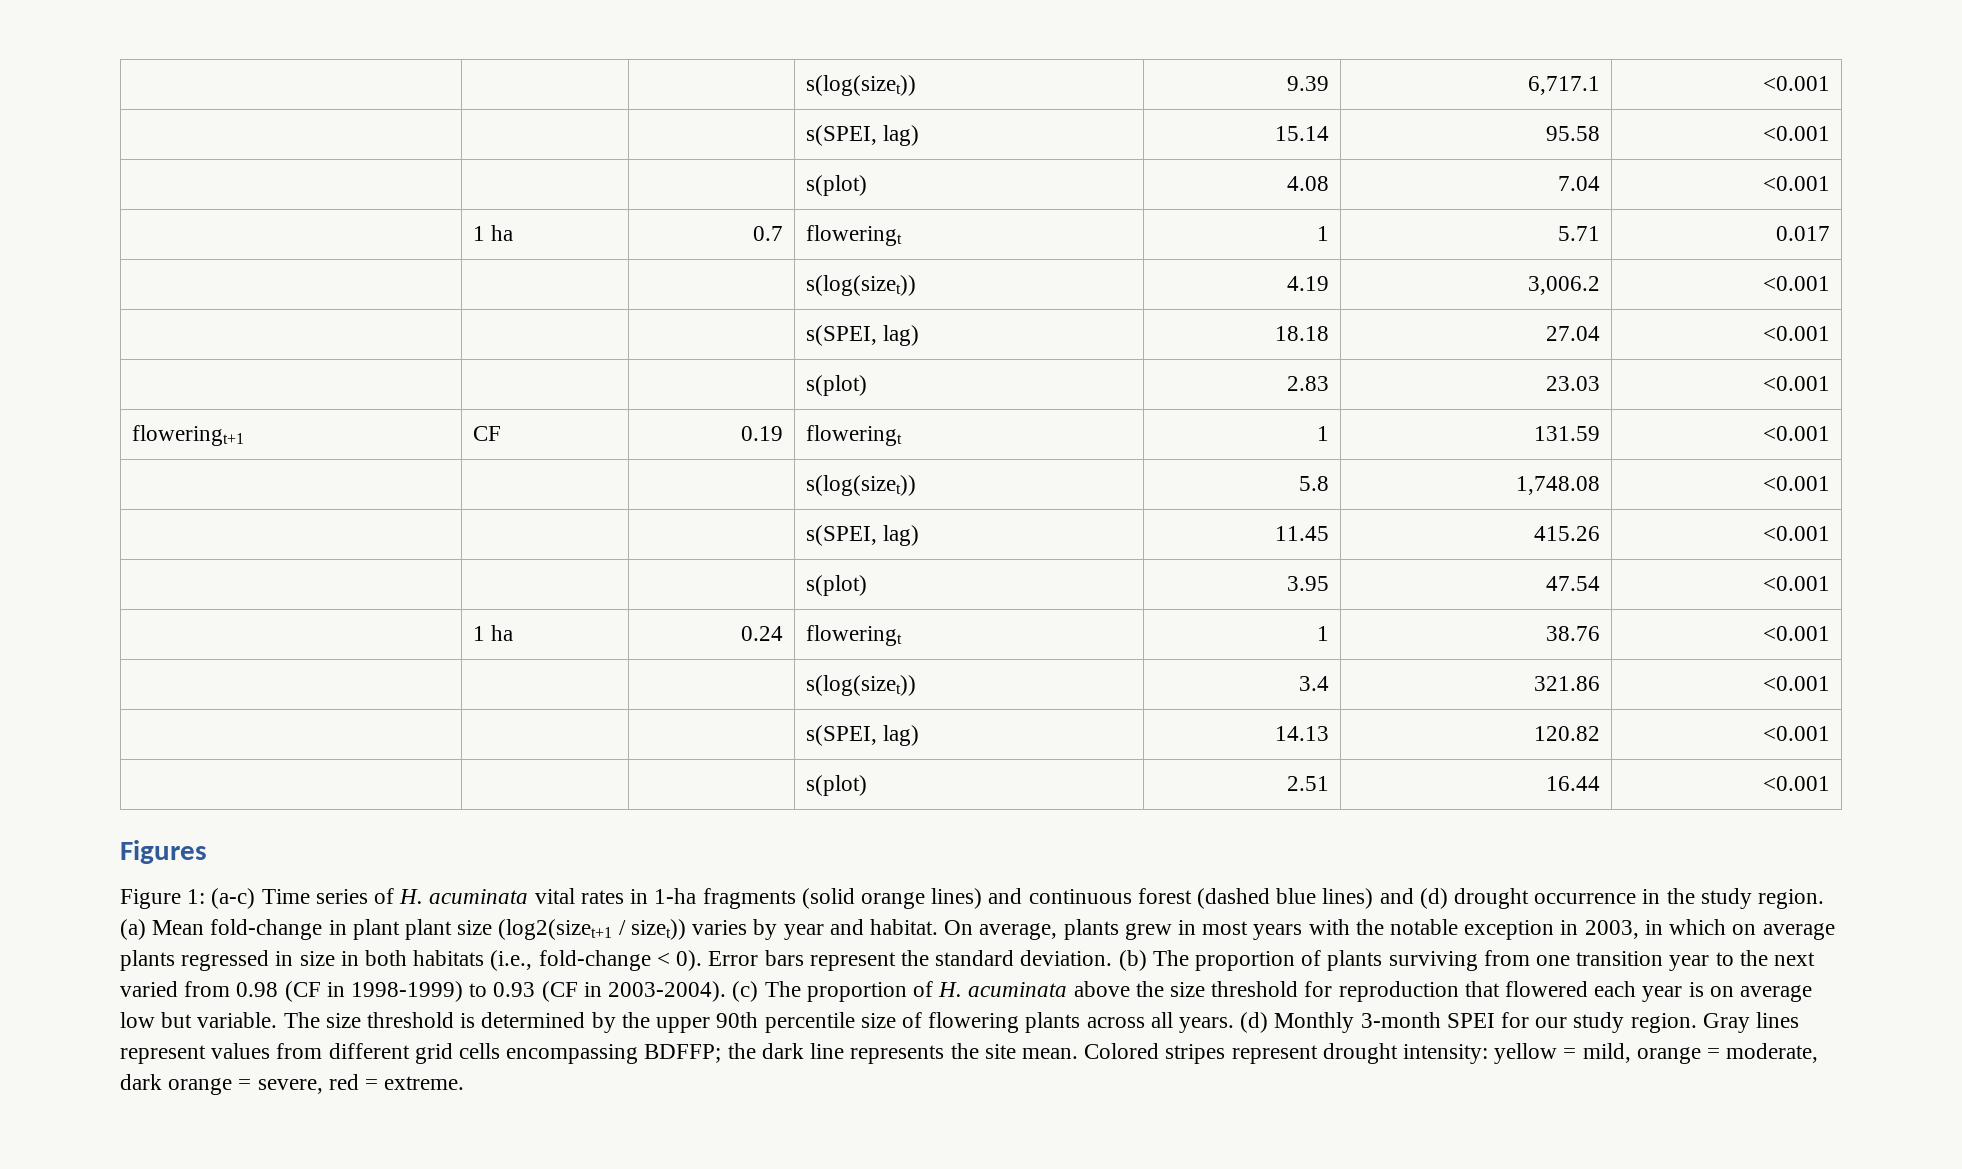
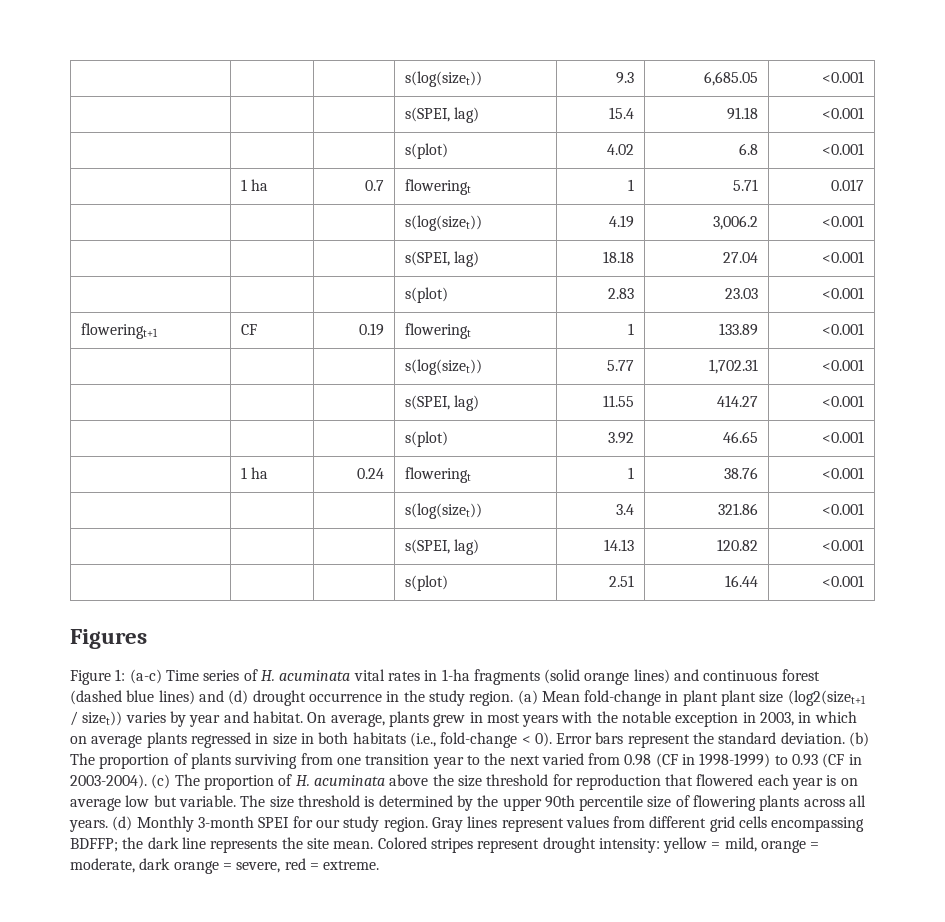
[805,75,916,96] [1287,76,1330,91] [1528,76,1601,95] [1763,76,1831,91] [805,125,920,146] [1275,126,1330,141] [1546,126,1601,141] [1763,126,1831,141] [805,175,867,196] [1287,176,1330,191] [1558,176,1601,191] | | | s(log(sizet)) | 9.39 | 6,717.1 | <0.001 // | | | s(SPEI, lag) | 15.14 | 95.58 | <0.001 // | | | s(plot) | 4.08 | 7.04 -> [404,71,482,87] [616,72,635,84] [704,71,759,86] [822,71,865,83] [404,107,480,123] [609,107,635,119] [727,107,759,120] [822,107,865,119] [404,143,448,159] [607,144,635,155] [739,143,759,155] | | | s(log(sizet)) | 9.3 | 6,685.05 | <0.001 // | | | s(SPEI, lag) | 15.4 | 91.18 | <0.001 // | | | s(plot) | 4.02 | 6.8
[1534,426,1601,441] [1763,426,1831,441] [805,475,916,496] [1299,476,1330,491] [1516,476,1601,495] [1763,476,1831,491] [805,525,920,546] [1275,526,1330,541] [1534,526,1601,541] [1763,526,1831,541] [805,575,867,596] [1287,576,1330,591] [1546,576,1601,591] 131.59 | <0.001 // | | | s(log(sizet)) | 5.8 | 1,748.08 | <0.001 // | | | s(SPEI, lag) | 11.45 | 415.26 | <0.001 // | | | s(plot) | 3.95 | 47.54 -> [719,323,759,336] [822,323,865,335] [404,359,482,375] [607,360,635,371] [709,359,759,374] [822,359,865,371] [404,395,480,411] [603,395,635,407] [717,395,759,407] [822,395,865,407] [404,431,448,447] [608,432,635,444] [723,431,759,443] 133.89 | <0.001 // | | | s(log(sizet)) | 5.77 | 1,702.31 | <0.001 // | | | s(SPEI, lag) | 11.55 | 414.27 | <0.001 // | | | s(plot) | 3.92 | 46.65

